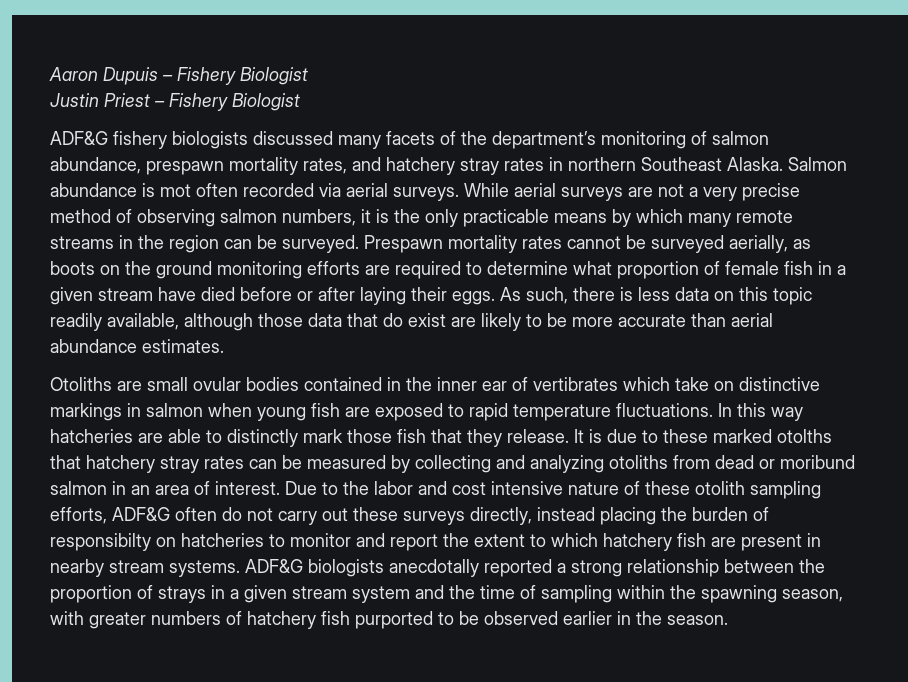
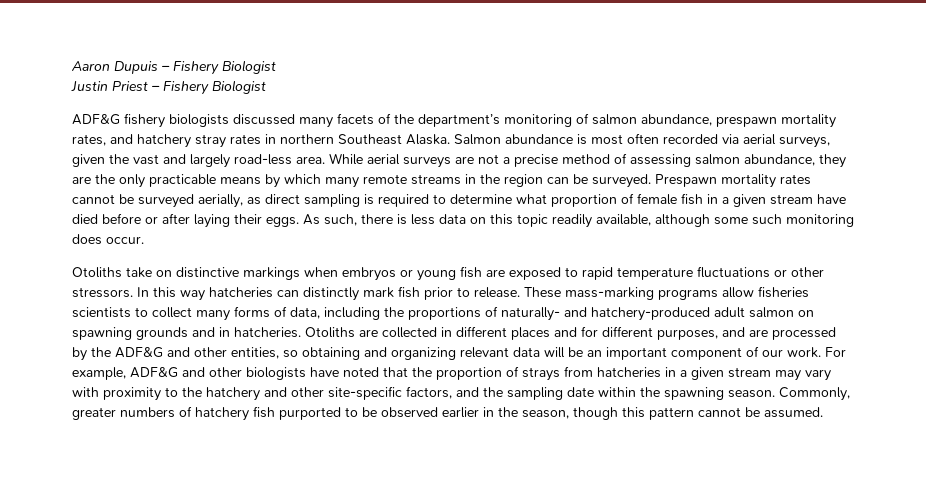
[160,184,191,197] mot -> [591,134,623,145] most
[393,187,459,201] surveys. -> [779,136,830,148] [72,154,325,168] surveys, given the vast and largely road-less area.
[703,187,737,201] very -> (510, 160) none
[137,209,389,227] observing salmon numbers, it is -> [630,154,846,168] [72,176,91,184] assessing salmon abundance, they are
[50,261,390,279] boots on the ground monitoring efforts are -> [265,194,374,207] direct sampling is
[258,313,773,331] [50,339,224,353] [50,377,670,391] those data that do exist are likely to be more accurate than aerial abundance estimates. // Otoliths are small ovular bodies contained in the inner ear of vertibrates which -> [714,214,854,227] [72,234,144,245] [72,267,122,278] some such monitoring does occur. // Otoliths
[127,403,252,417] in salmon when -> [304,267,413,281] when embryos or
[616,403,803,421] [50,429,832,447] [50,455,855,473] [50,481,821,499] [50,507,769,525] [50,533,821,551] [50,559,794,577] fluctuations. In this way hatcheries are able to distinctly mark those fish that they release. It is due to these marked otolths that hatchery stray rates can be measured by collecting and analyzing otoliths from dead or moribund salmon in an area of interest. Due to the labor and cost intensive nature of these otolith sampling efforts, ADF&G often do not carry out these surveys directly, instead placing the burden of responsibilty on hatcheries to monitor and report the extent to which hatchery fish are present in nearby stream systems. ADF&G biologists anecdotally reported a strong relationship between -> [697,266,824,278] [72,286,809,301] [72,306,814,321] [72,326,836,340] [72,346,846,361] [72,367,408,380] fluctuations or other stressors. In this way hatcheries can distinctly mark fish prior to release. These mass-marking programs allow fisheries scientists to collect many forms of data, including the proportions of naturally- and hatchery-produced adult salmon on spawning grounds and in hatcheries. Otoliths are collected in different places and for different purposes, and are processed by the ADF&G and other entities, so obtaining and organizing relevant data will be an important component of our work. For example, ADF&G and other biologists have noted that
[211,585,612,603] in a given stream system and the time of sampling -> [564,366,831,381] [72,386,594,401] from hatcheries in a given stream may vary with proximity to the hatchery and other site-specific factors, and the sampling date
[782,589,843,602] [50,611,84,625] season, with -> [728,387,850,401] season. Commonly,
[667,615,728,625] season. -> [522,407,823,420] season, though this pattern cannot be assumed.

